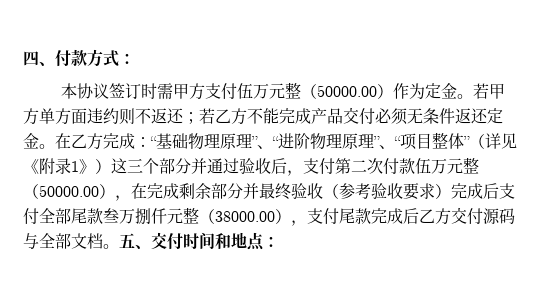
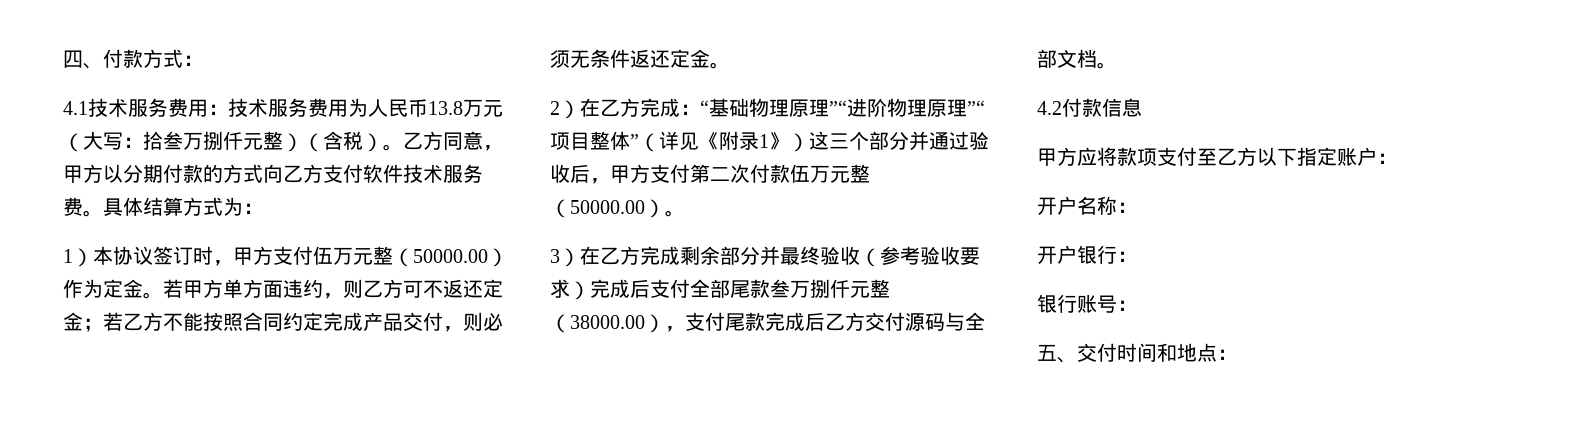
(135, 58) none -> [63,98,503,117] [63,131,503,152] [63,164,483,183] [63,197,263,217] [63,248,93,267] 4.1技术服务费用：技术服务费用为人民币13.8万元（大写：拾叁万捌仟元整）（含税）。乙方同意，甲方以分期付款的方式向乙方支付软件技术服务费。具体结算方式为： // 1）
[157,83,174,99] 需 -> [213,260,233,266] ，
[119,108,279,125] 则不返还；若乙方不能 -> [323,279,503,299] [63,312,323,332] ，则乙方可不返还定金；若乙方不能按照合同约定
(375, 116) none -> [443,312,483,332] ，则
(55, 146) none -> [550,100,580,119] // 2）
[252,136,279,149] ”、“ -> [829,100,847,115] ”“
[374,136,401,149] ”、“ -> [967,100,985,115] ”“
(303, 173) none -> [610,164,650,183] 甲方
[115,183,147,201] ，在 -> [665,210,685,217] [550,246,640,267] 。 // 3）在乙方
(119, 246) none -> [1037,98,1142,117] [1037,147,1397,166] [1037,196,1137,215] [1037,245,1137,264] [1037,294,1137,313] // 4.2付款信息 // 甲方应将款项支付至乙方以下指定账户： // 开户名称： // 开户银行： // 银行账号： //

